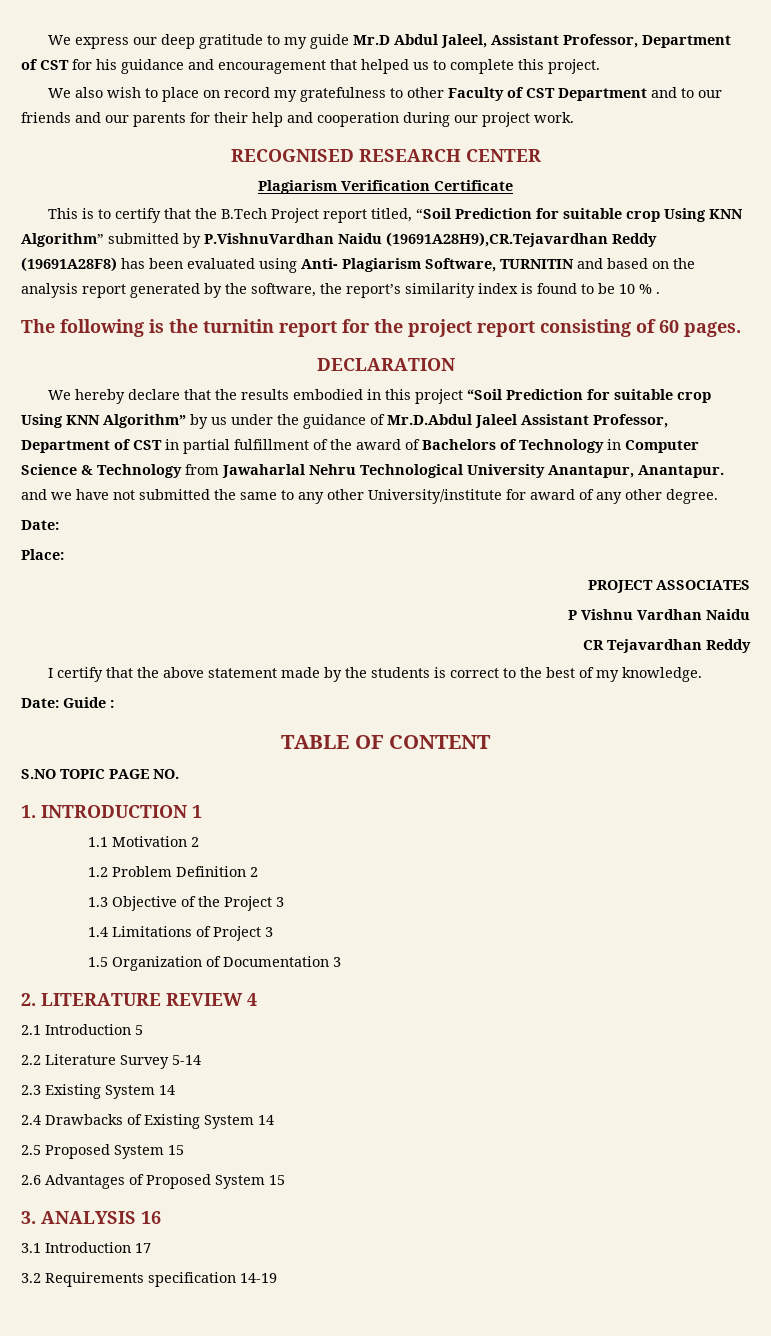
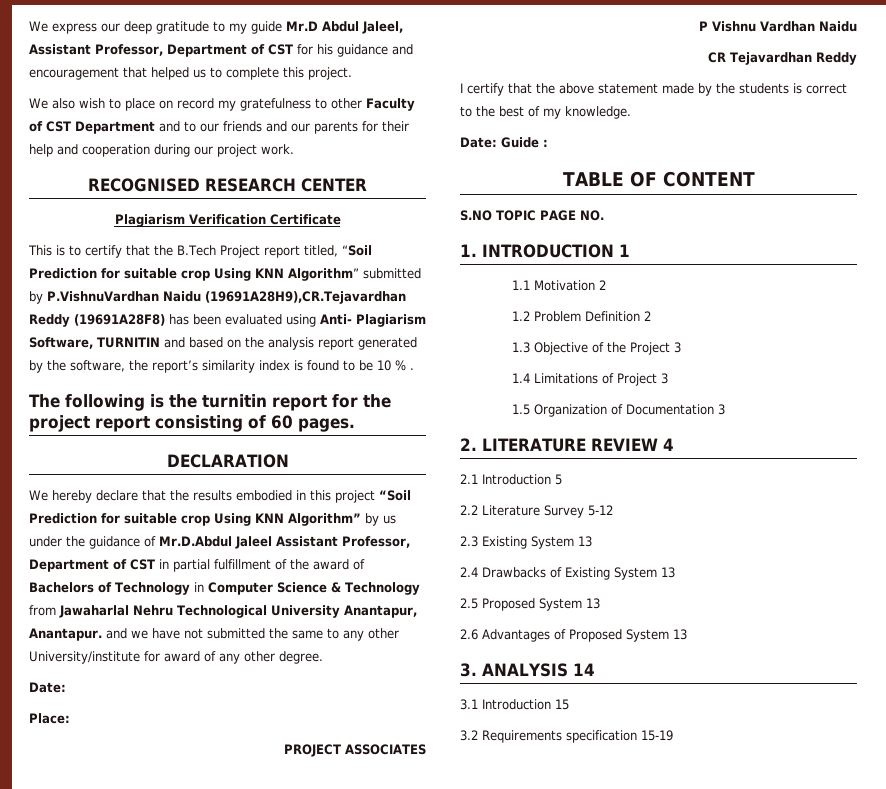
[172,1055,201,1065] 5-14 -> [588,505,613,516] 5-12
[159,1085,175,1095] 14 -> [578,536,592,547] 13
[258,1115,274,1125] 14 -> [661,567,675,578] 13
[168,1145,184,1155] 15 -> [586,598,600,609] 13
[269,1175,285,1185] 15 -> [673,629,687,640] 13
[141,1211,161,1224] 16 -> [572,663,595,676] 14
[135,1243,151,1253] 17 -> [555,699,569,710] 15
[240,1273,277,1283] 14-19 -> [641,730,673,741] 15-19

